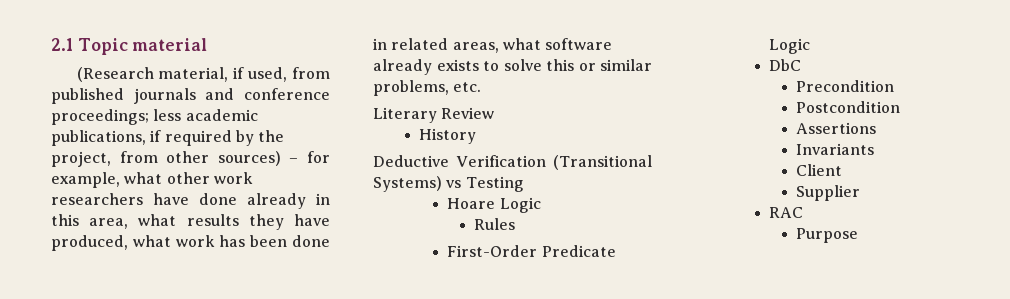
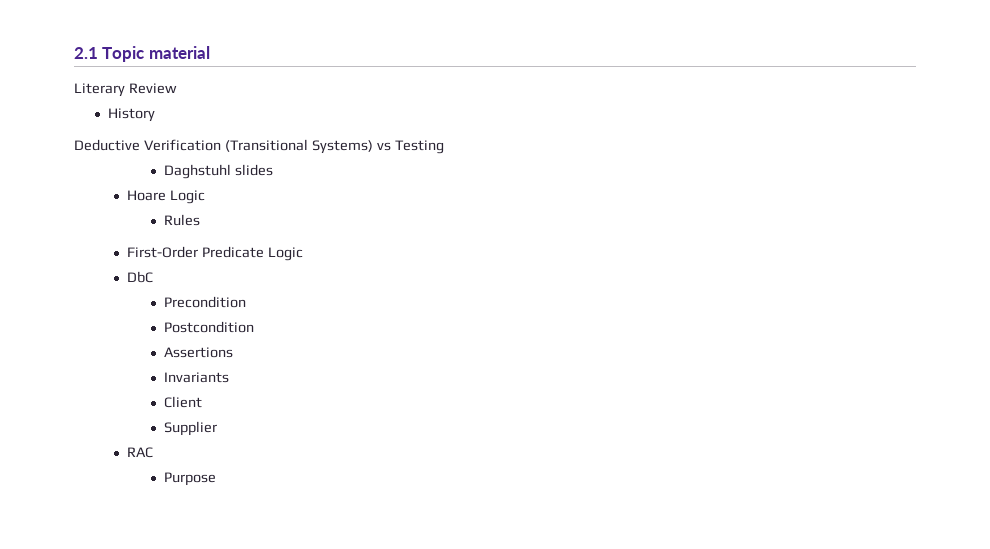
[76,67,330,82] [51,88,331,104] [51,109,258,125] [51,130,285,146] [51,151,330,167] [51,172,253,188] [51,193,330,209] [51,214,330,230] [51,235,330,251] [373,38,613,53] [373,59,652,75] [373,80,482,96] // (Research material, if used, from published journals and conference proceedings; less academic publications, if required by the project, from other sources) – for example, what other work researchers have done already in this area, what results they have produced, what work has been done in related areas, what software already exists to solve this or similar problems, etc. -> (210, 52) none
(524, 184) none -> [164,164,273,179] // Daghstuhl slides

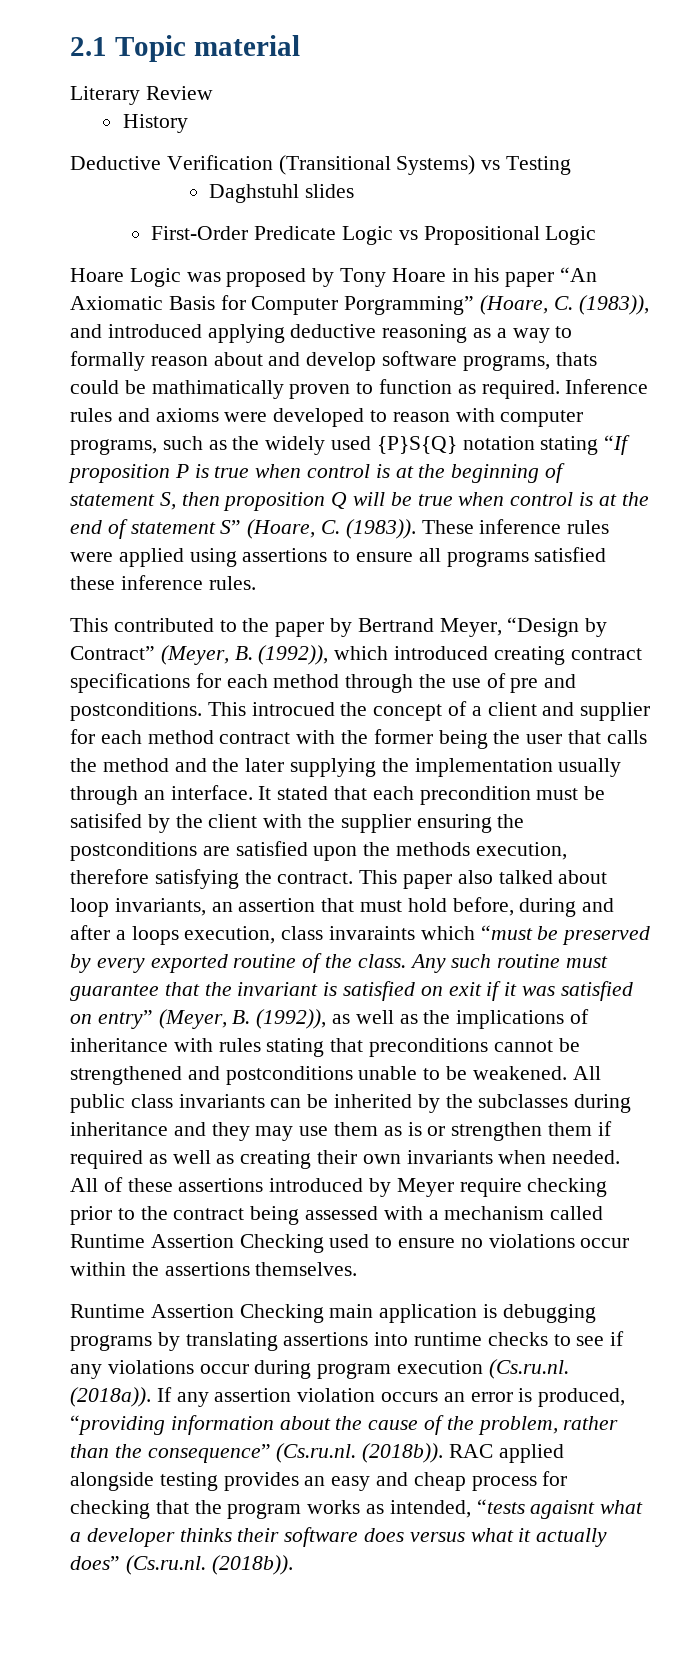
[126,190,205,204] [164,214,201,226] // Hoare Logic // Rules -> (354, 191) none
[126,271,153,283] [164,296,247,308] [164,321,255,333] [164,347,234,358] [164,372,230,383] [164,396,203,408] [164,421,218,436] [126,447,153,458] [164,472,217,486] // DbC // Precondition // Postcondition // Assertions // Invariants // Client // Supplier // RAC // Purpose -> [398,226,597,245] [70,267,598,287] [70,295,649,315] [70,324,573,343] [70,351,597,371] [70,379,649,399] [70,408,584,427] [70,435,631,455] [68,463,566,483] [70,492,649,511] [70,519,610,539] [70,547,607,567] [70,575,256,590] [70,617,608,637] [70,645,642,665] [70,673,577,693] [70,701,651,721] [70,729,647,749] [70,758,622,777] [70,785,606,805] [70,813,525,833] [70,841,567,861] [70,869,608,889] [70,897,615,917] [70,925,651,945] [70,953,609,973] [70,981,633,1001] [70,1009,590,1029] [70,1038,580,1057] [70,1066,601,1085] [70,1094,632,1113] [70,1121,612,1141] [70,1150,621,1169] [70,1177,608,1197] [70,1206,604,1225] [70,1234,630,1253] [70,1262,358,1276] [70,1304,596,1323] [70,1331,625,1351] [70,1359,569,1379] [70,1387,626,1407] [70,1415,619,1435] [70,1443,564,1463] [70,1471,568,1491] [70,1499,644,1519] [70,1527,608,1547] [70,1555,293,1575] vs Propositional Logic // Hoare Logic was proposed by Tony Hoare in his paper “An Axiomatic Basis for Computer Porgramming” (Hoare, C. (1983)), and introduced applying deductive reasoning as a way to formally reason about and develop software programs, thats could be mathimatically proven to function as required. Inference rules and axioms were developed to reason with computer programs, such as the widely used {P}S{Q} notation stating “If proposition P is true when control is at the beginning of statement S, then proposition Q will be true when control is at the end of statement S” (Hoare, C. (1983)). These inference rules were applied using assertions to ensure all programs satisfied these inference rules. // This contributed to the paper by Bertrand Meyer, “Design by Contract” (Meyer, B. (1992)), which introduced creating contract specifications for each method through the use of pre and postconditions. This introcued the concept of a client and supplier for each method contract with the former being the user that calls the method and the later supplying the implementation usually through an interface. It stated that each precondition must be satisifed by the client with the supplier ensuring the postconditions are satisfied upon the methods execution, therefore satisfying the contract. This paper also talked about loop invariants, an assertion that must hold before, during and after a loops execution, class invaraints which “must be preserved by every exported routine of the class. Any such routine must guarantee that the invariant is satisfied on exit if it was satisfied on entry” (Meyer, B. (1992)), as well as the implications of inheritance with rules stating that preconditions cannot be strengthened and postconditions unable to be weakened. All public class invariants can be inherited by the subclasses during inheritance and they may use them as is or strengthen them if required as well as creating their own invariants when needed. All of these assertions introduced by Meyer require checking prior to the contract being assessed with a mechanism called Runtime Assertion Checking used to ensure no violations occur within the assertions themselves. // Runtime Assertion Checking main application is debugging programs by translating assertions into runtime checks to see if any violations occur during program execution (Cs.ru.nl. (2018a)). If any assertion violation occurs an error is produced, “providing information about the cause of the problem, rather than the consequence” (Cs.ru.nl. (2018b)). RAC applied alongside testing provides an easy and cheap process for checking that the program works as intended, “tests agaisnt what a developer thinks their software does versus what it actually does” (Cs.ru.nl. (2018b)).

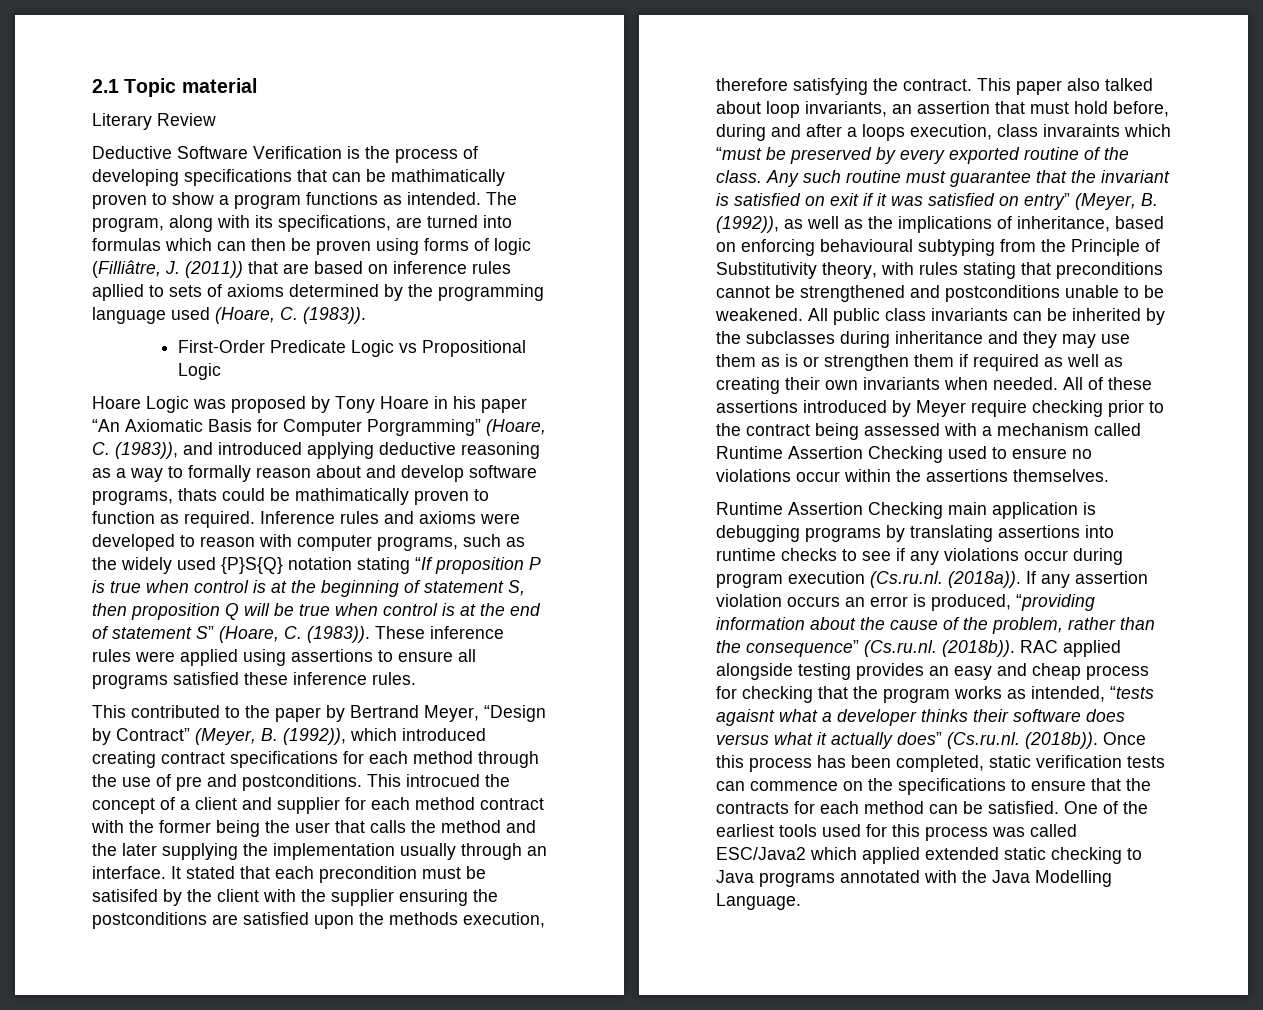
[122,114,188,133] // History -> (216, 119) none
[166,155,572,175] [209,184,354,203] Verification (Transitional Systems) vs Testing // Daghstuhl slides -> [177,146,478,163] [92,169,505,186] [92,192,517,209] [92,215,512,232] [92,238,531,255] [92,260,511,278] [92,284,544,301] [92,307,366,324] Software Verification is the process of developing specifications that can be mathimatically proven to show a program functions as intended. The program, along with its specifications, are turned into formulas which can then be proven using forms of logic (Filliâtre, J. (2011)) that are based on inference rules apllied to sets of axioms determined by the programming language used (Hoare, C. (1983)).
[70,1038,168,1052] inheritance -> [1017,216,1164,232] [716,239,1160,256] [716,262,877,279] inheritance, based on enforcing behavioural subtyping from the Principle of Substitutivity theory,
(293, 1565) none -> [1103,732,1146,745] [716,755,1165,772] [716,778,1151,795] [716,801,1148,814] [716,824,1077,841] [716,847,1142,864] [716,870,1112,887] [716,893,801,910] Once this process has been completed, static verification tests can commence on the specifications to ensure that the contracts for each method can be satisfied. One of the earliest tools used for this process was called ESC/Java2 which applied extended static checking to Java programs annotated with the Java Modelling Language.

